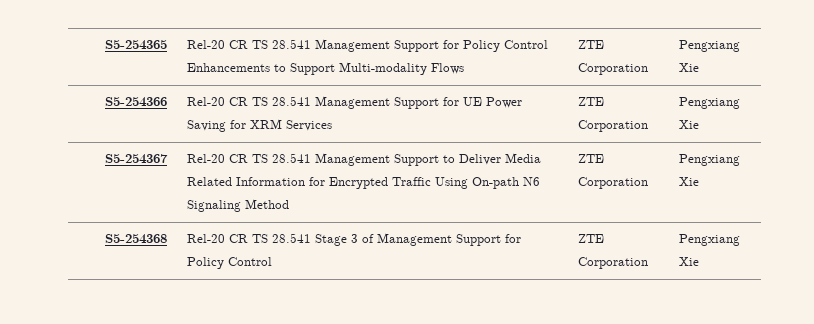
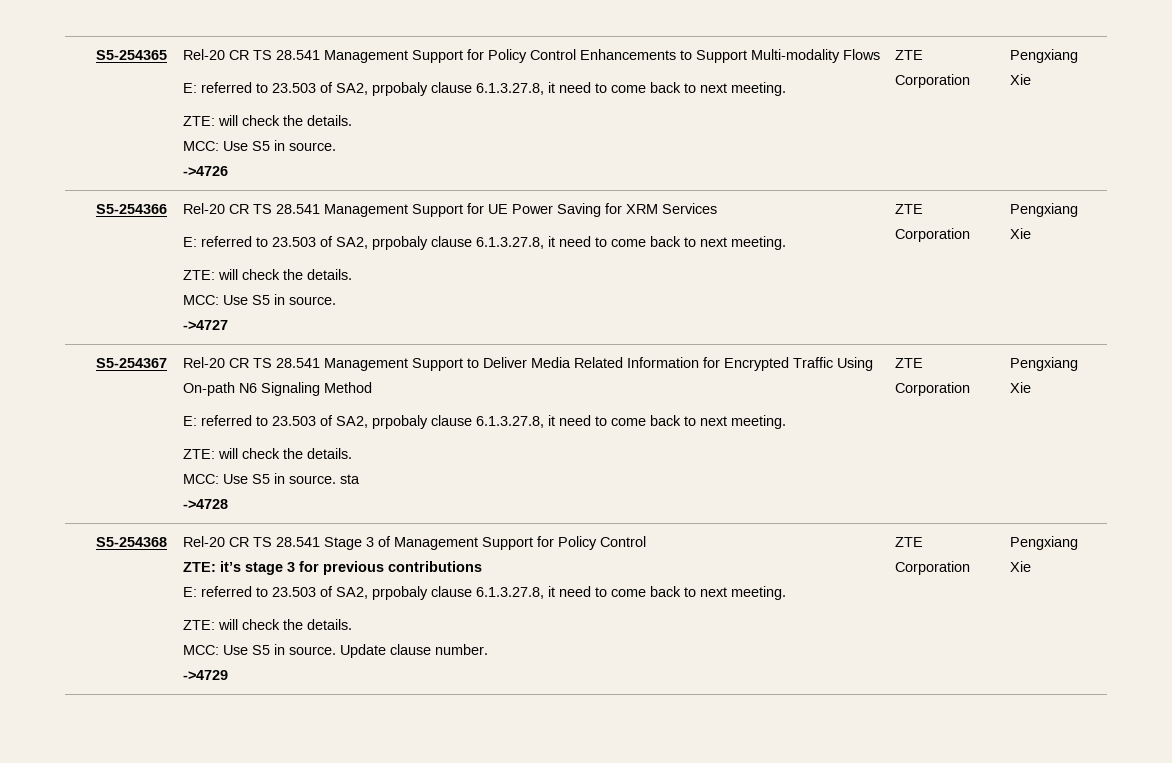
(464, 68) none -> [182,82,786,96] [182,115,352,126] [182,140,336,151] [182,166,228,176] // E: referred to 23.503 of SA2, prpobaly clause 6.1.3.27.8, it need to come back to next meeting. // ZTE: will check the details. // MCC: Use S5 in source. // ->4726
(332, 125) none -> [182,236,786,250] [182,269,352,280] [182,294,336,305] [182,320,228,330] // E: referred to 23.503 of SA2, prpobaly clause 6.1.3.27.8, it need to come back to next meeting. // ZTE: will check the details. // MCC: Use S5 in source. // ->4727
(289, 204) none -> [182,415,786,429] [182,448,352,459] [182,473,360,484] [182,499,228,509] // E: referred to 23.503 of SA2, prpobaly clause 6.1.3.27.8, it need to come back to next meeting. // ZTE: will check the details. // MCC: Use S5 in source. sta // ->4728
(272, 261) none -> [182,561,482,575] [182,586,786,600] [182,619,352,630] [182,644,488,658] [182,670,228,680] // ZTE: it’s stage 3 for previous contributions // E: referred to 23.503 of SA2, prpobaly clause 6.1.3.27.8, it need to come back to next meeting. // ZTE: will check the details. // MCC: Use S5 in source. Update clause number. // ->4729

